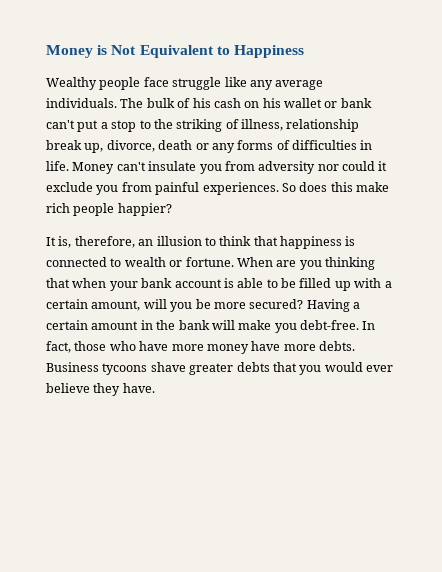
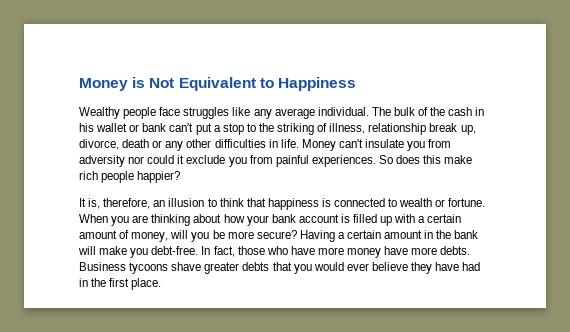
[172,77,222,90] struggle -> [183,107,230,119] struggles
[46,98,117,108] individuals. -> [317,107,369,116] individual.
[192,98,260,108] his cash on -> [430,107,485,116] the cash in
[237,140,290,150] forms of -> [186,139,212,148] other
[276,257,375,270] [46,278,107,288] are you thinking that when -> [111,214,245,226] you are thinking about how
[237,278,296,288] able to be -> (350, 218) none
[91,300,141,311] amount, -> [79,230,169,242] amount of money,
[249,299,304,309] secured? -> [256,230,297,239] secure?
[122,383,155,393] have. -> [435,262,481,271] [79,278,162,290] have had in the first place.

